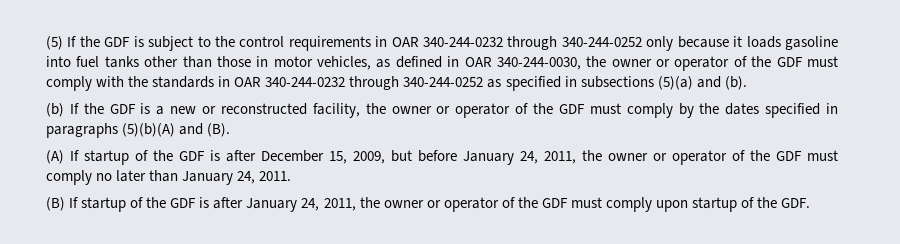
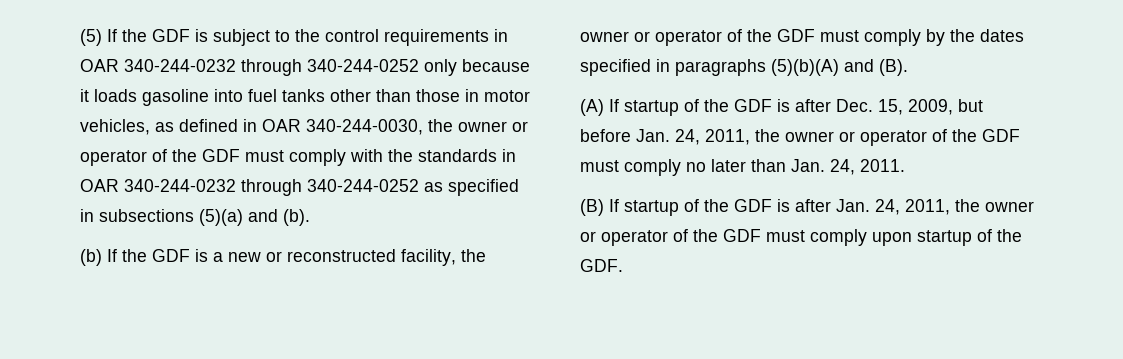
[261,150,324,162] December -> [836,99,873,112] Dec.
[463,151,514,165] January -> [636,129,670,142] Jan.
[182,171,234,185] January -> [791,159,825,172] Jan.
[246,198,298,212] January -> [836,199,870,212] Jan.

